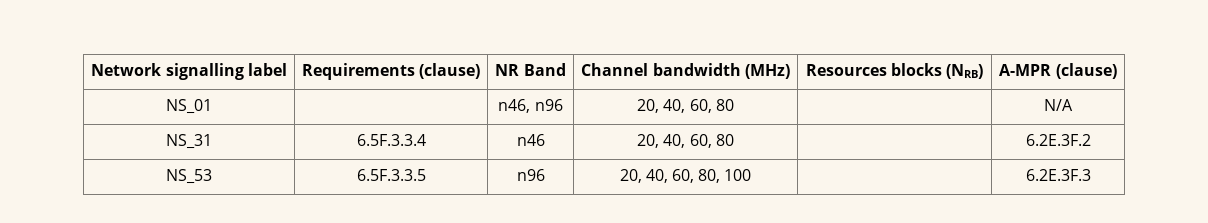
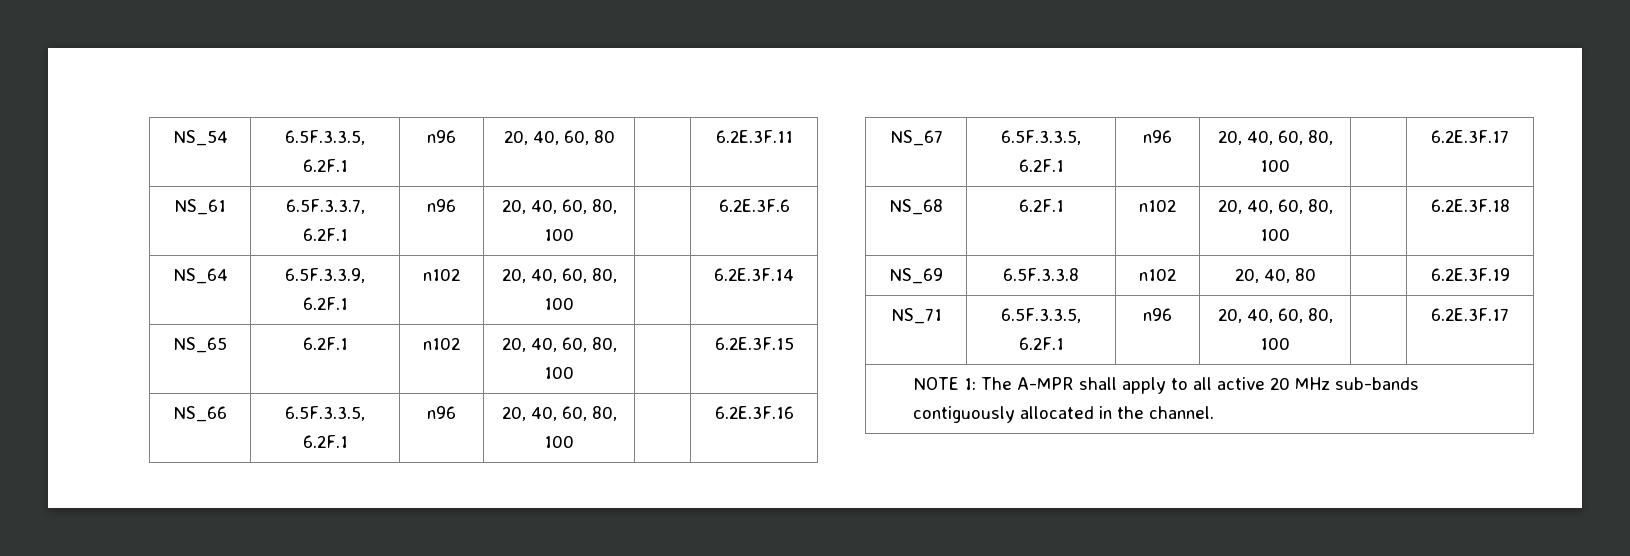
[91,63,287,80] [301,63,481,80] [495,63,566,76] [581,63,790,79] [805,63,984,79] [999,63,1117,79] [166,99,212,114] [498,99,531,113] Network signalling label | Requirements (clause) | NR Band | Channel bandwidth (MHz) | Resources blocks (NRB) | A-MPR (clause) // NS_01 | | n46, -> [172,130,228,146] [285,130,366,145] [302,159,348,172] NS_54 | 6.5F.3.3.5, 6.2F.1 |
[1044,99,1073,111] [166,134,212,149] [356,134,426,146] [516,134,545,146] [637,134,734,148] [1025,134,1091,146] [166,169,212,184] [356,169,426,181] [516,169,545,181] [619,169,752,183] [1025,169,1091,181] N/A // NS_31 | 6.5F.3.3.4 | n46 | 20, 40, 60, 80 | | 6.2E.3F.2 // NS_53 | 6.5F.3.3.5 | n96 | 20, 40, 60, 80, 100 | | 6.2E.3F.3 -> [715,130,793,143] [174,199,226,215] [285,199,365,214] [302,228,348,241] [427,199,456,212] [501,199,617,214] [544,228,574,241] [718,199,790,212] [172,268,228,284] [285,268,366,283] [302,297,348,310] [423,268,460,281] [501,268,617,283] [544,297,574,310] [714,268,795,281] [173,337,227,353] [302,337,348,350] [423,337,460,350] [501,337,617,352] [544,366,574,379] [714,337,794,350] [173,406,227,422] [285,406,366,421] [302,435,348,448] [427,406,456,419] [501,406,617,421] [544,435,574,448] [714,406,794,419] [889,130,943,146] [1001,130,1082,145] [1018,159,1064,172] [1143,130,1172,143] [1217,130,1333,145] [1260,159,1290,172] [1431,130,1510,143] [889,199,943,215] [1018,199,1064,212] [1139,199,1176,212] [1217,199,1333,214] [1260,228,1290,241] [1430,199,1510,212] [889,268,943,284] [1003,268,1080,281] [1139,268,1176,281] [1234,268,1316,283] [1430,268,1510,281] [890,308,942,324] [1001,308,1082,323] [1018,337,1064,350] [1143,308,1172,321] [1217,308,1333,323] [1260,337,1290,350] [1431,308,1510,321] [913,377,1420,394] [913,406,1215,423] 6.2E.3F.11 // NS_61 | 6.5F.3.3.7, 6.2F.1 | n96 | 20, 40, 60, 80, 100 | | 6.2E.3F.6 // NS_64 | 6.5F.3.3.9, 6.2F.1 | n102 | 20, 40, 60, 80, 100 | | 6.2E.3F.14 // NS_65 | 6.2F.1 | n102 | 20, 40, 60, 80, 100 | | 6.2E.3F.15 // NS_66 | 6.5F.3.3.5, 6.2F.1 | n96 | 20, 40, 60, 80, 100 | | 6.2E.3F.16 // NS_67 | 6.5F.3.3.5, 6.2F.1 | n96 | 20, 40, 60, 80, 100 | | 6.2E.3F.17 // NS_68 | 6.2F.1 | n102 | 20, 40, 60, 80, 100 | | 6.2E.3F.18 // NS_69 | 6.5F.3.3.8 | n102 | 20, 40, 80 | | 6.2E.3F.19 // NS_71 | 6.5F.3.3.5, 6.2F.1 | n96 | 20, 40, 60, 80, 100 | | 6.2E.3F.17 // NOTE 1: The A-MPR shall apply to all active 20 MHz sub-bands contiguously allocated in the channel.

